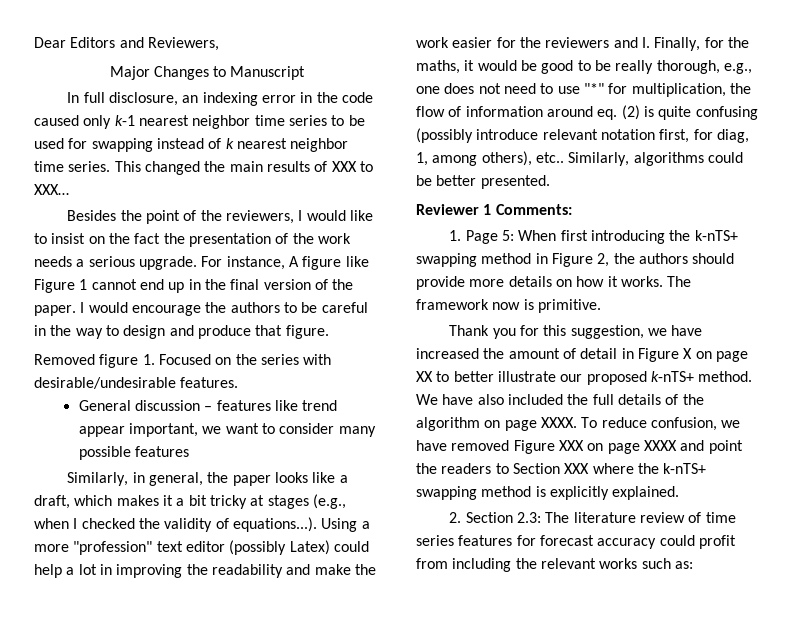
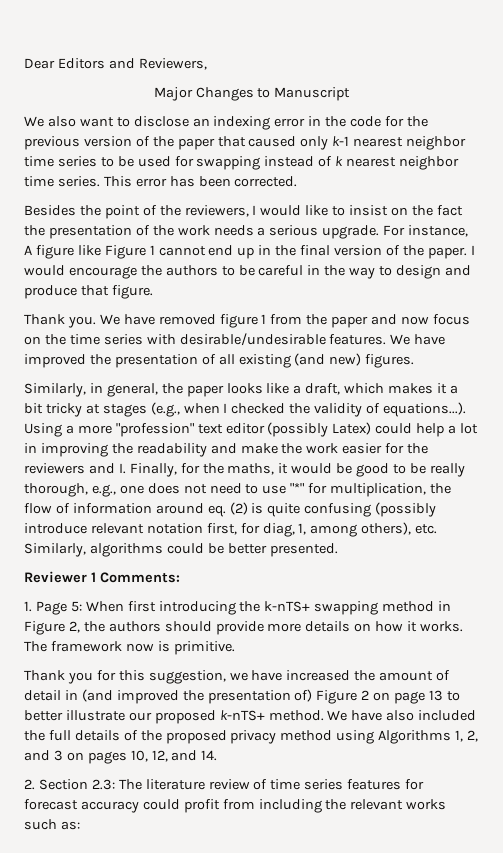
[67,92,178,106] In full disclosure, -> [24,116,189,127] We also want to disclose
(373, 97) none -> [385,116,428,127] [24,136,246,150] for the previous version of the paper that
[144,161,373,175] [34,184,69,195] changed the main results of XXX to XXX… -> [135,176,298,187] error has been corrected.
[34,354,257,368] Removed figure 1. Focused on the -> [24,314,470,328] [24,334,100,345] Thank you. We have removed figure 1 from the paper and now focus on the time
[78,400,338,411] [78,423,376,437] [78,446,190,460] // General discussion – features like trend appear important, we want to consider many possible features -> [390,334,446,345] [24,353,415,368] We have improved the presentation of all existing (and new) figures.
[535,152,564,163] etc.. -> [415,524,438,534] etc.
[637,348,748,362] [416,371,433,382] Figure X on page XX -> [81,689,444,704] (and improved the presentation of) Figure 2 on page 13
[416,417,741,431] [416,440,743,454] [416,463,707,474] [416,486,680,500] algorithm on page XXXX. To reduce confusion, we have removed Figure XXX on page XXXX and point the readers to Section XXX where the k-nTS+ swapping method is explicitly explained. -> [165,730,479,744] [24,750,218,764] proposed privacy method using Algorithms 1, 2, and 3 on pages 10, 12, and 14.

